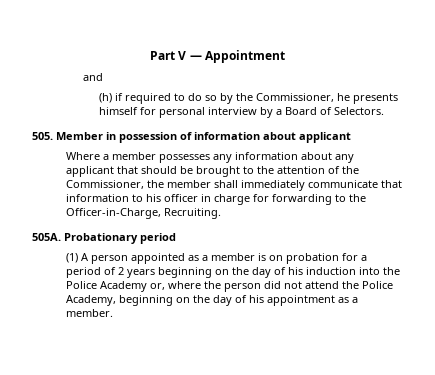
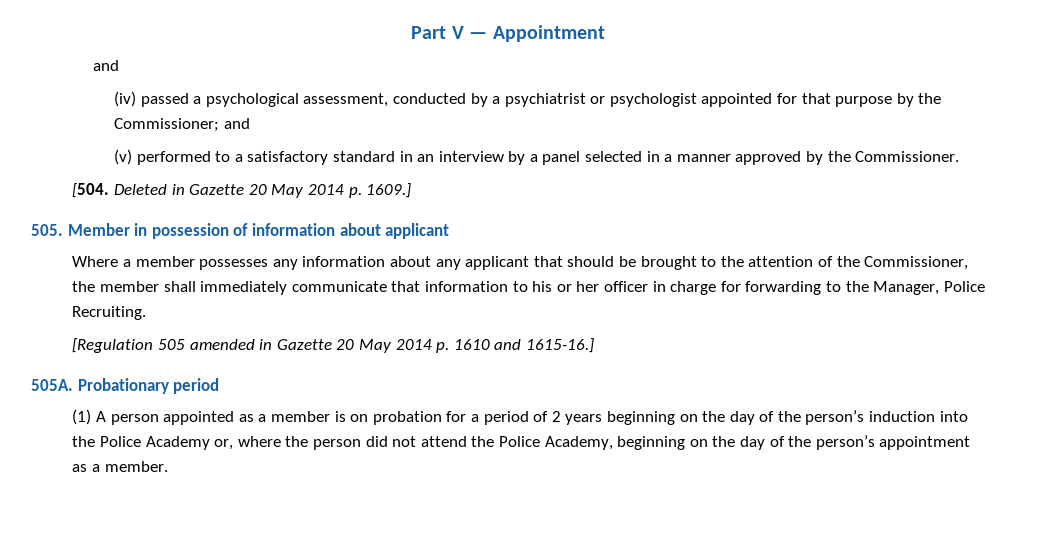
[99,93,399,104] [99,107,385,118] (h) if required to do so by the Commissioner, he presents himself for personal interview by a Board of Selectors. -> [113,91,942,107] [113,118,250,132] [113,149,960,165] [72,183,412,198] (iv) passed a psychological assessment, conducted by a psychiatrist or psychologist appointed for that purpose by the Commissioner; and // (v) performed to a satisfactory standard in an interview by a panel selected in a manner approved by the Commissioner. // [504. Deleted in Gazette 20 May 2014 p. 1609.]
(161, 198) none -> [556,281,600,292] or her
[65,208,161,219] Officer-in-Charge, -> [873,281,985,295] Manager, Police
(221, 213) none -> [72,338,594,353] // [Regulation 505 amended in Gazette 20 May 2014 p. 1610 and 1615-16.]
[287,267,303,275] his -> [777,410,865,425] the person’s
[248,295,264,303] his -> [788,435,875,450] the person’s

